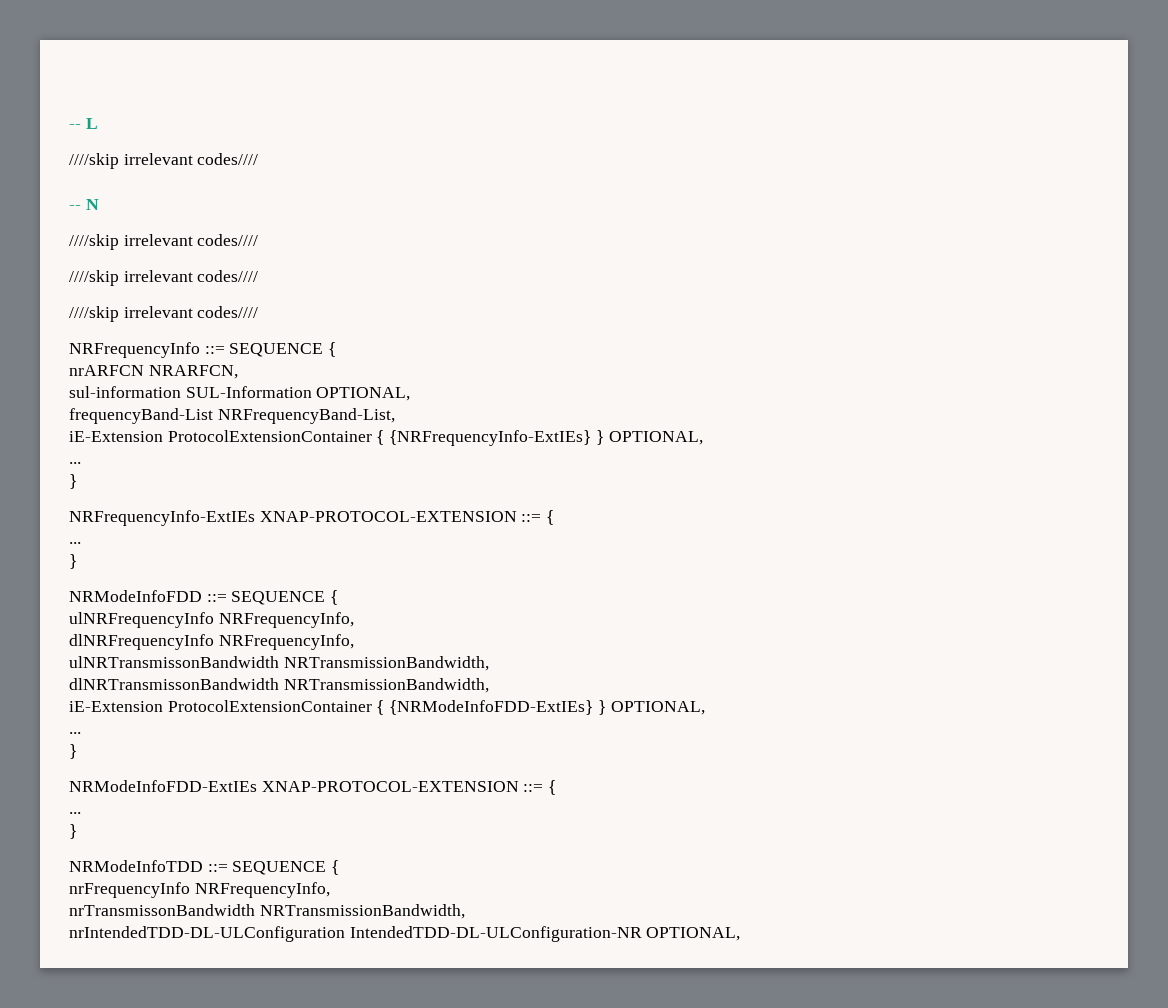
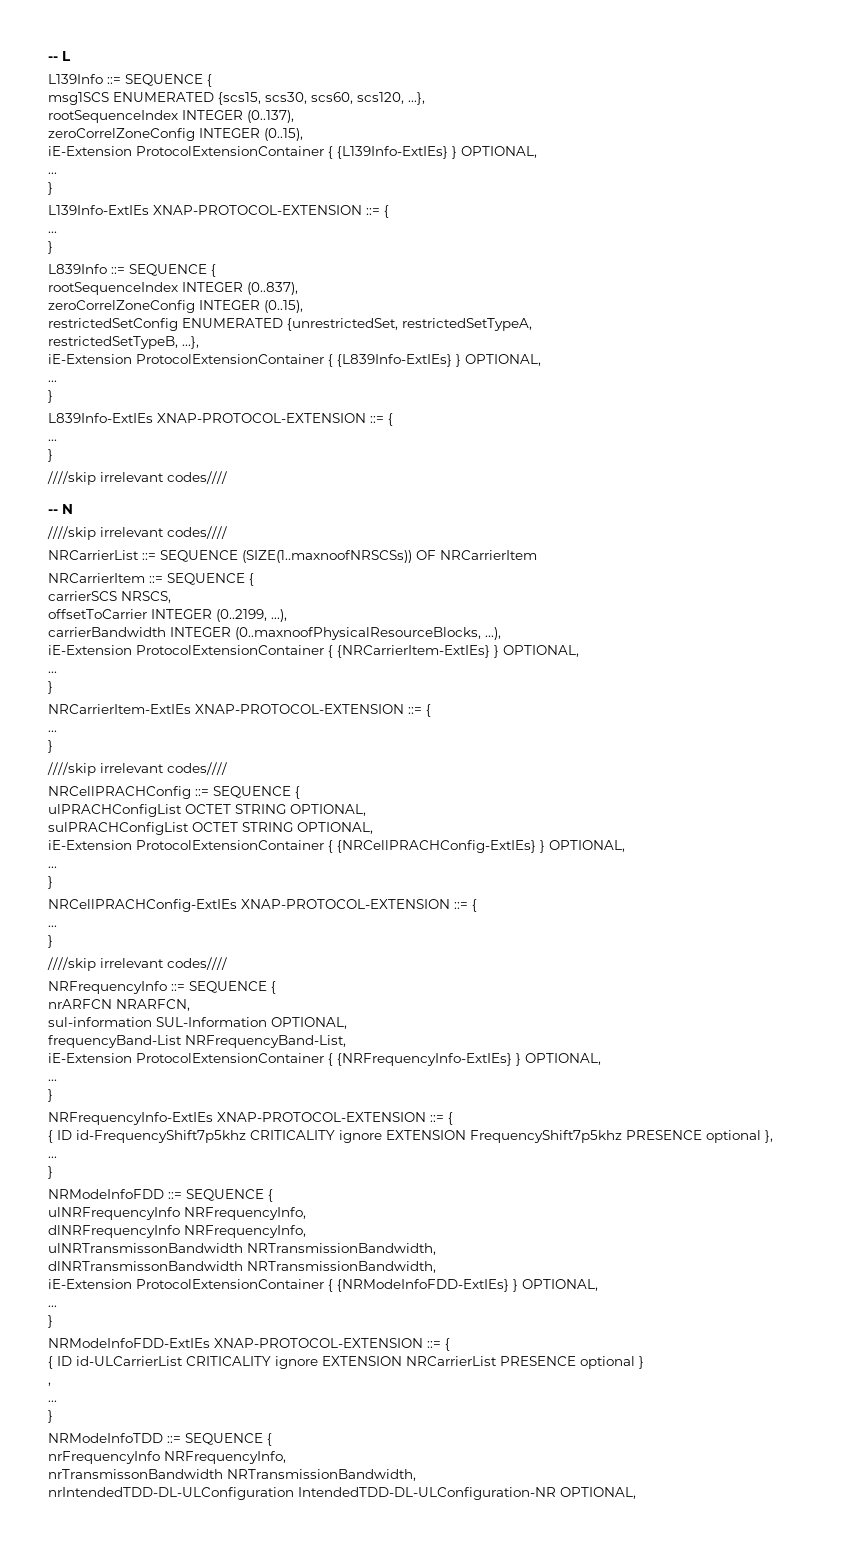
(98, 123) none -> [48,74,212,87] [48,92,425,105] [48,110,294,123] [48,128,303,141] [48,146,537,159] [48,172,57,174] [48,182,53,195] [48,205,389,218] [48,231,57,233] [48,241,53,254] [48,264,216,277] [48,282,298,295] [48,300,303,313] [48,318,532,331] [48,336,199,349] [48,354,541,367] [48,380,57,382] [48,390,53,403] [48,413,393,426] [48,439,57,441] [48,449,53,462] // L139Info ::= SEQUENCE { // msg1SCS ENUMERATED {scs15, scs30, scs60, scs120, ...}, // rootSequenceIndex INTEGER (0..137), // zeroCorrelZoneConfig INTEGER (0..15), // iE-Extension ProtocolExtensionContainer { {L139Info-ExtIEs} } OPTIONAL, // ... // } // L139Info-ExtIEs XNAP-PROTOCOL-EXTENSION ::= { // ... // } // L839Info ::= SEQUENCE { // rootSequenceIndex INTEGER (0..837), // zeroCorrelZoneConfig INTEGER (0..15), // restrictedSetConfig ENUMERATED {unrestrictedSet, restrictedSetTypeA, // restrictedSetTypeB, ...}, // iE-Extension ProtocolExtensionContainer { {L839Info-ExtIEs} } OPTIONAL, // ... // } // L839Info-ExtIEs XNAP-PROTOCOL-EXTENSION ::= { // ... // }
[69,270,259,286] ////skip irrelevant codes//// -> [48,550,537,563] [48,573,254,586] [48,591,171,603] [48,609,287,622] [48,627,501,640] [48,645,579,658] [48,671,57,673] [48,681,53,694] [48,704,431,717] [48,730,57,732] [48,740,53,753] [47,762,227,776] [48,786,300,799] [48,804,366,817] [48,822,373,835] [48,840,625,853] [48,866,57,868] [48,876,53,889] [48,899,477,912] [48,925,57,927] [48,935,53,948] NRCarrierList ::= SEQUENCE (SIZE(1..maxnoofNRSCSs)) OF NRCarrierItem // NRCarrierItem ::= SEQUENCE { // carrierSCS NRSCS, // offsetToCarrier INTEGER (0..2199, ...), // carrierBandwidth INTEGER (0..maxnoofPhysicalResourceBlocks, ...), // iE-Extension ProtocolExtensionContainer { {NRCarrierItem-ExtIEs} } OPTIONAL, // ... // } // NRCarrierItem-ExtIEs XNAP-PROTOCOL-EXTENSION ::= { // ... // } // ////skip irrelevant codes//// // NRCellPRACHConfig ::= SEQUENCE { // ulPRACHConfigList OCTET STRING OPTIONAL, // sulPRACHConfigList OCTET STRING OPTIONAL, // iE-Extension ProtocolExtensionContainer { {NRCellPRACHConfig-ExtIEs} } OPTIONAL, // ... // } // NRCellPRACHConfig-ExtIEs XNAP-PROTOCOL-EXTENSION ::= { // ... // }
(555, 517) none -> [48,1130,773,1143] // { ID id-FrequencyShift7p5khz CRITICALITY ignore EXTENSION FrequencyShift7p5khz PRESENCE optional },
(557, 787) none -> [48,1356,644,1369] [48,1382,51,1386] // { ID id-ULCarrierList CRITICALITY ignore EXTENSION NRCarrierList PRESENCE optional } // ,

